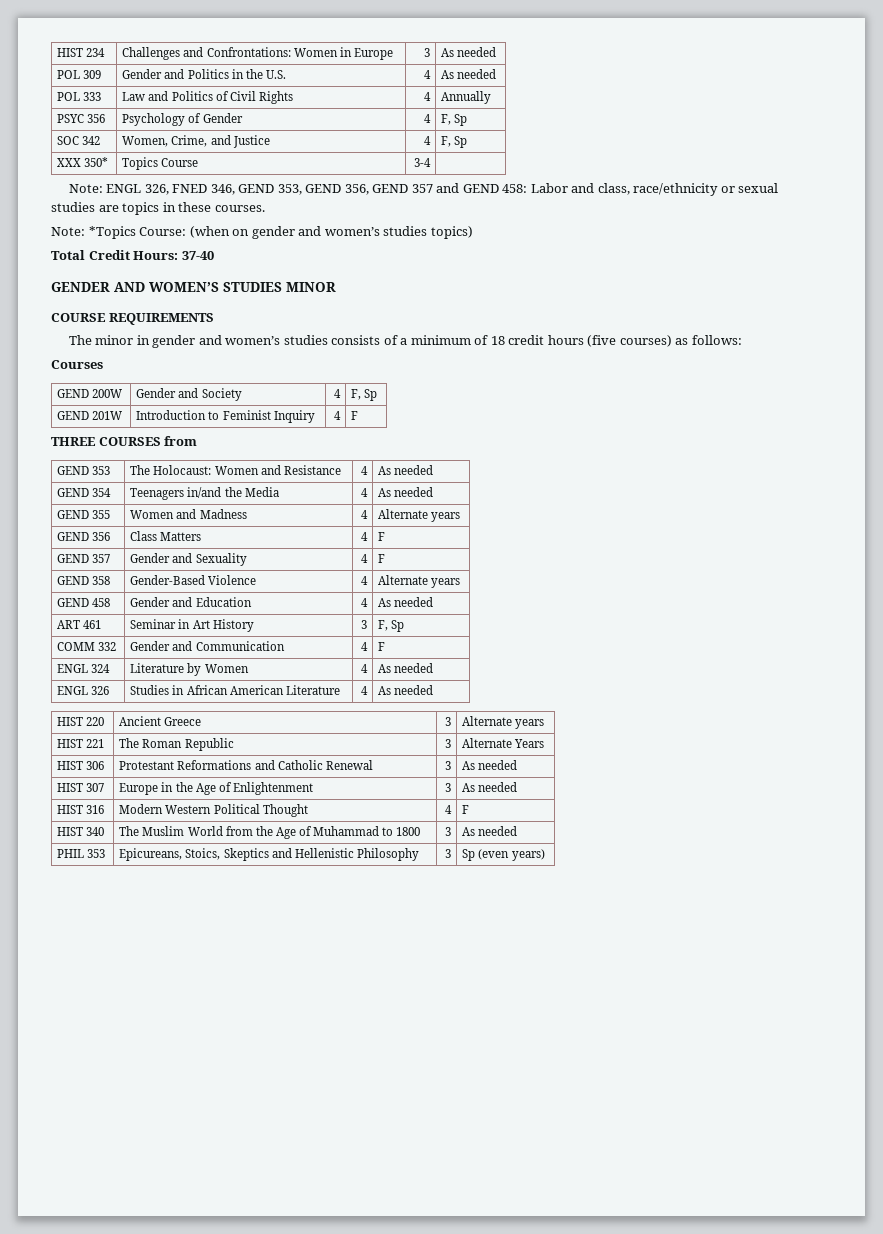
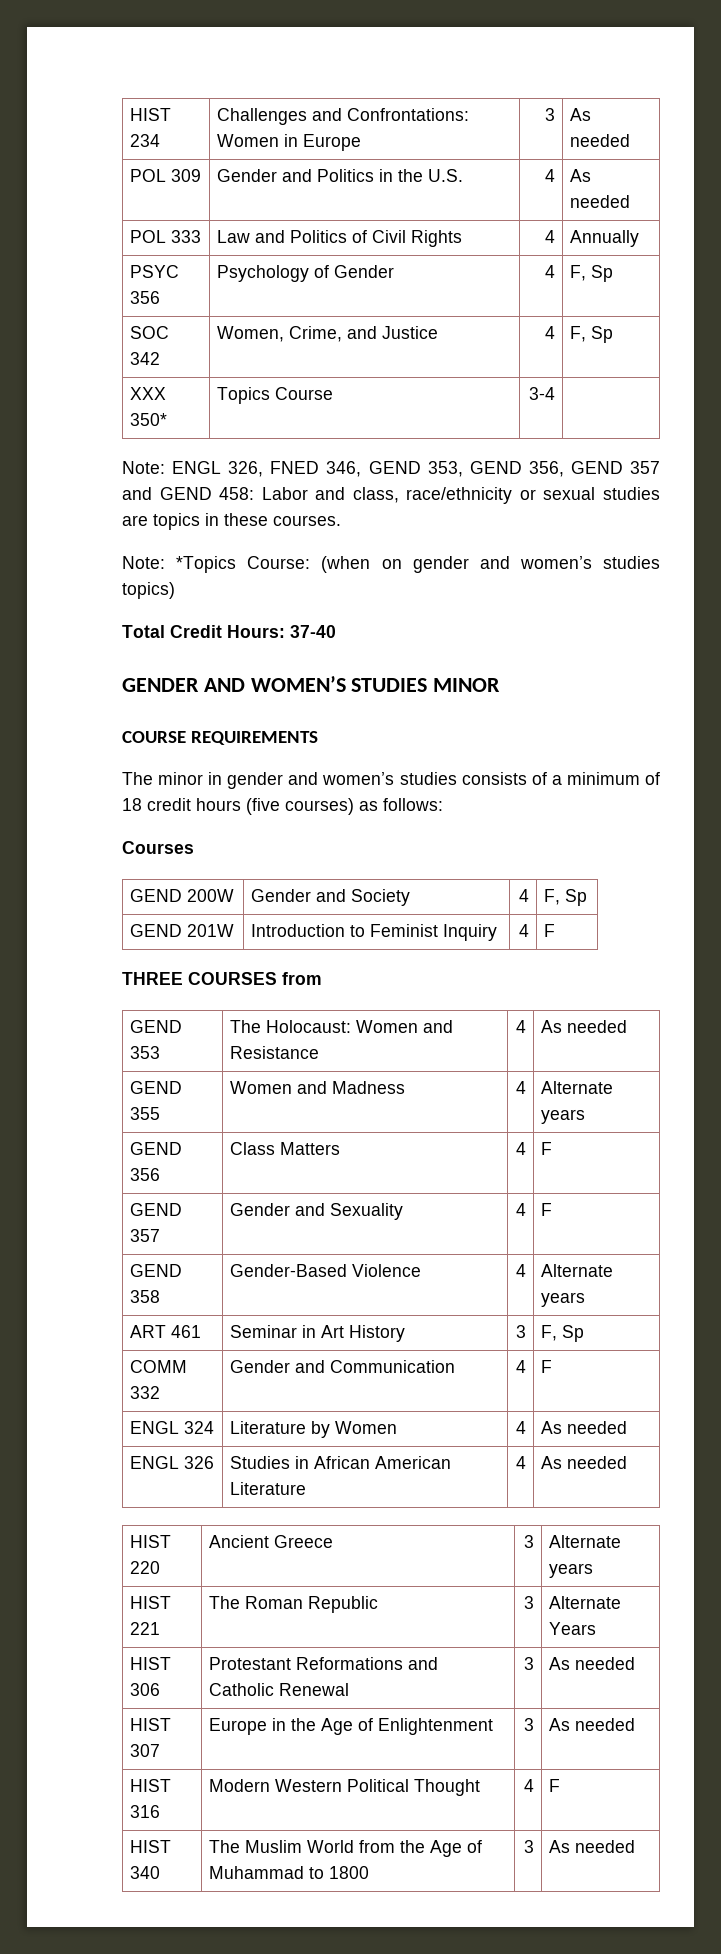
[57,488,112,497] [130,487,279,500] [360,488,368,497] [378,487,434,497] // GEND 354 | Teenagers in/and the Media | 4 | As needed -> (627, 1026) none
[57,598,111,607] [130,597,252,607] [360,598,368,607] [378,597,434,607] // GEND 458 | Gender and Education | 4 | As needed -> (585, 1299) none
[57,849,106,858] [119,848,419,861] [444,849,451,858] [462,849,545,861] // PHIL 353 | Epicureans, Stoics, Skeptics and Hellenistic Philosophy | 3 | Sp (even years) -> (635, 1846) none

